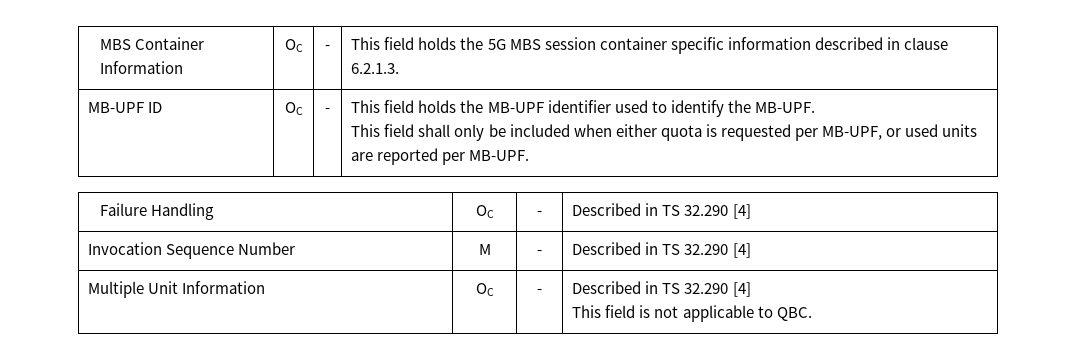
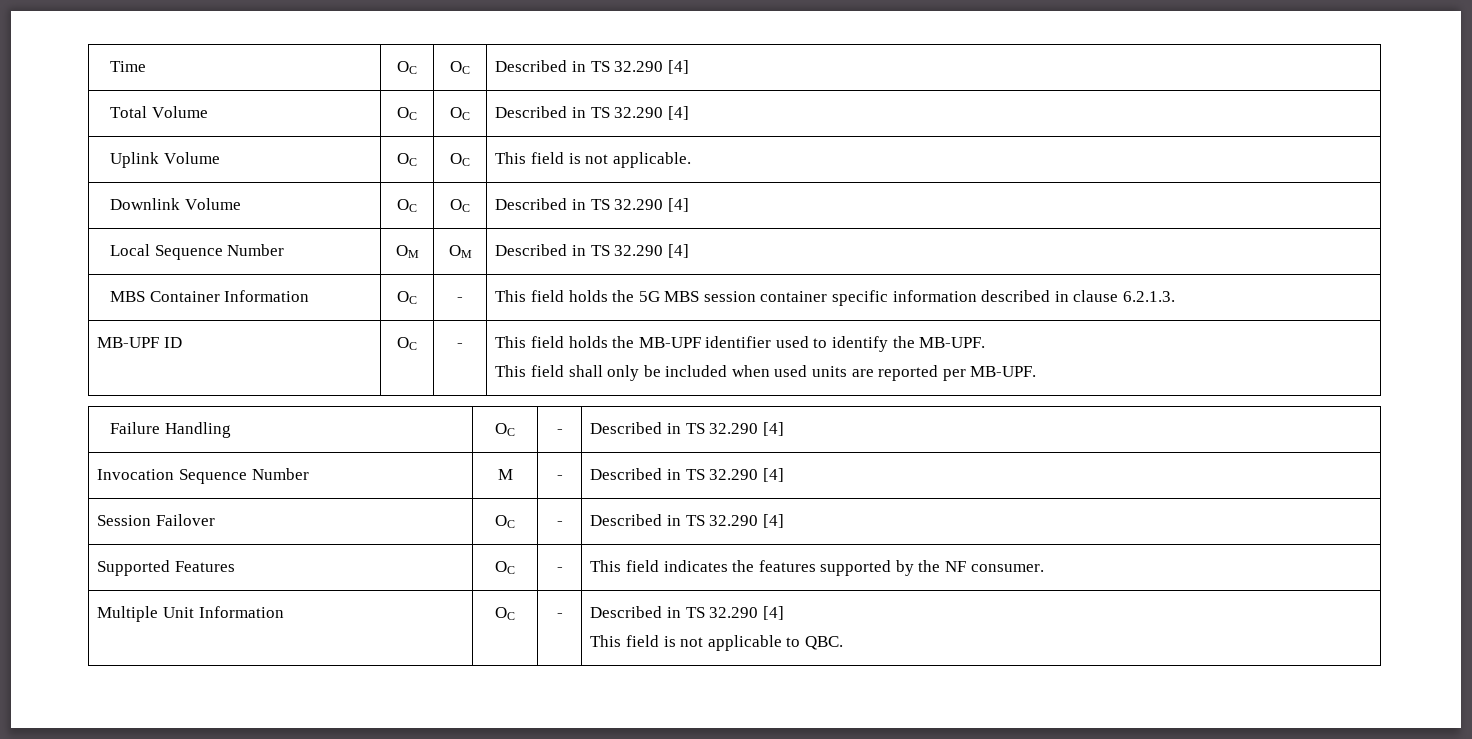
(99, 44) none -> [110,61,147,72] [397,61,417,74] [450,61,470,74] [495,60,689,74] [110,106,208,118] [397,107,417,120] [450,107,470,120] [495,106,689,120] [110,152,220,168] [397,153,417,166] [450,153,470,166] [495,152,691,168] [110,198,241,210] [397,199,417,212] [450,199,470,212] [495,198,689,212] [110,244,285,260] [395,245,419,258] [448,245,472,258] [495,244,689,258] Time | OC | OC | Described in TS 32.290 [4] // Total Volume | OC | OC | Described in TS 32.290 [4] // Uplink Volume | OC | OC | This field is not applicable. // Downlink Volume | OC | OC | Described in TS 32.290 [4] // Local Sequence Number | OM | OM | Described in TS 32.290 [4] //
[615,124,901,141] either quota is requested per MB-UPF, or -> (770, 371) none
(751, 250) none -> [97,514,215,526] [495,515,515,528] [556,521,563,526] [590,514,784,528] [97,560,235,576] [495,561,515,574] [556,567,563,572] [590,560,1044,576] // Session Failover | OC | - | Described in TS 32.290 [4] // Supported Features | OC | - | This field indicates the features supported by the NF consumer.

